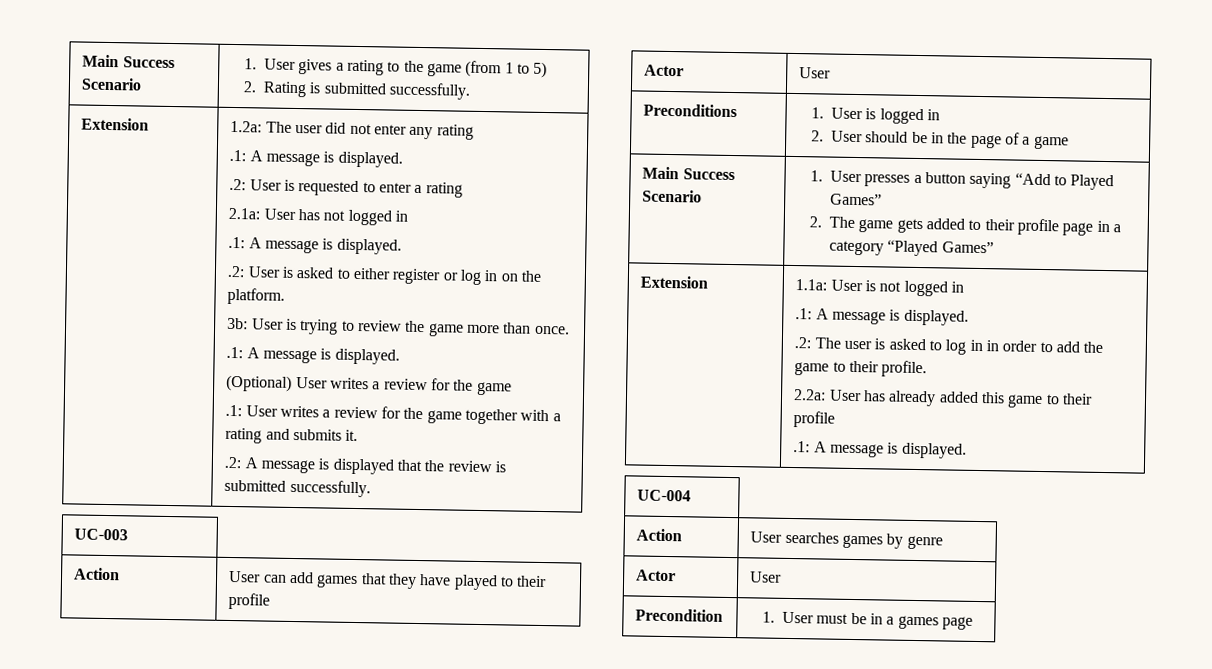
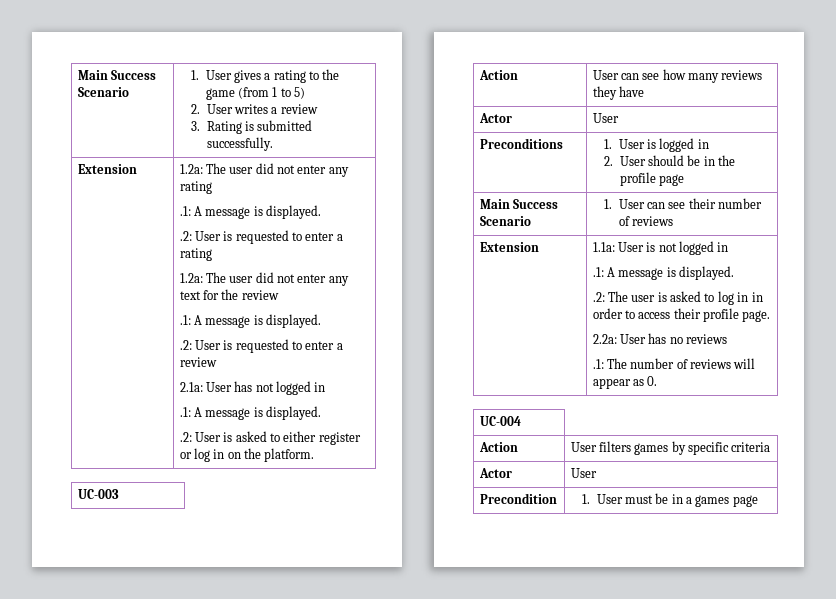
(258, 87) none -> [206,104,318,114] [191,121,201,131] User writes a review // 3.
(463, 190) none -> [179,272,349,286] [179,289,279,300] [179,314,322,328] [179,339,343,353] [179,357,217,367] // 1.2a: The user did not enter any text for the review // .1: A message is displayed. // .2: User is requested to enter a review
[227,317,570,337] [226,346,400,365] [226,374,512,396] [225,404,561,425] [225,427,359,444] [224,456,506,475] [224,479,371,498] [74,528,129,541] [73,567,121,581] [228,570,548,591] [228,592,271,610] // 3b: User is trying to review the game more than once. // .1: A message is displayed. // (Optional) User writes a review for the game // .1: User writes a review for the game together with a rating and submits it. // .2: A message is displayed that the review is submitted successfully. // UC-003 // Action | User can add games that they have played to their profile -> [77,489,119,499] [478,70,518,80] [592,69,763,83] [592,86,644,100] // UC-003 // Action | User can see how many reviews they have
[970,132,1069,150] [642,166,735,181] [642,189,703,203] [810,170,1115,191] [830,193,883,206] [809,216,1121,236] [829,239,994,257] page of a game // Main Success Scenario | 1. User presses a button saying “Add to Played Games” // 2. The game gets added to their profile page in a category “Played Games” -> [619,172,684,186] [479,199,558,209] [479,216,531,226] [604,198,762,209] [618,216,673,226] profile page // Main Success Scenario | 1. User can see their number of reviews
[1055,341,1104,353] [794,360,928,378] [793,389,1093,409] [793,411,836,428] [793,441,967,459] add the game to their profile. // 2.2a: User has already added this game to their profile // .1: A message is displayed. -> [638,308,771,322] [592,333,728,344] [592,358,756,369] [592,376,658,389] access their profile page. // 2.2a: User has no reviews // .1: The number of reviews will appear as 0.
[784,531,839,544] searches -> [598,441,631,452] filters
[906,535,943,550] genre -> [688,442,771,455] specific criteria

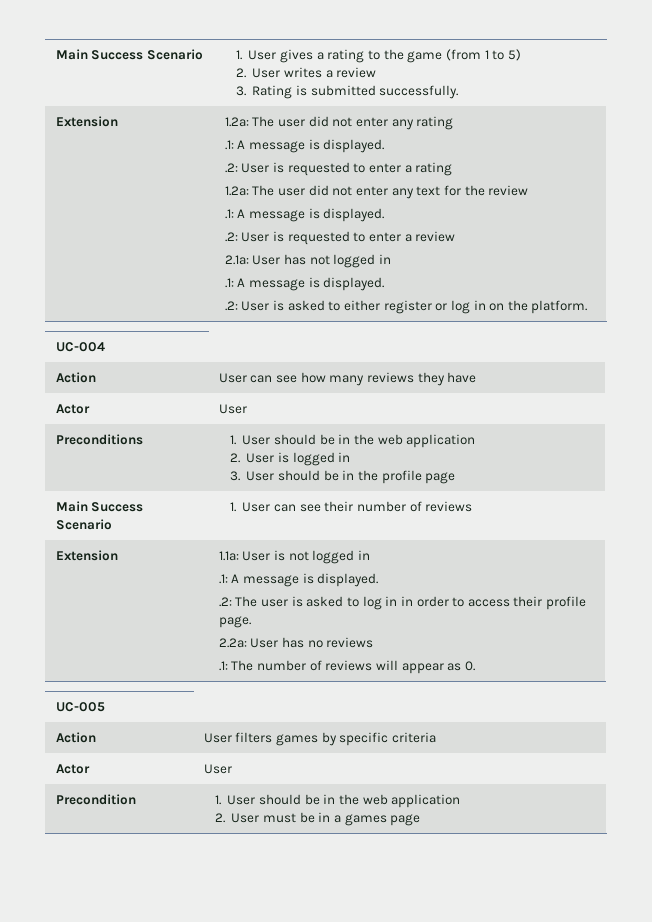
[77,489,119,499] UC-003 -> [55,342,105,352] UC-004
(645, 144) none -> [274,434,476,448] [229,453,275,463] should be in the web application // 2. User
[604,156,614,166] 2. -> [229,471,240,481] 3.
[479,416,521,426] UC-004 -> [55,702,105,712] UC-005
(623, 499) none -> [259,794,461,808] [214,813,260,823] should be in the web application // 2. User

